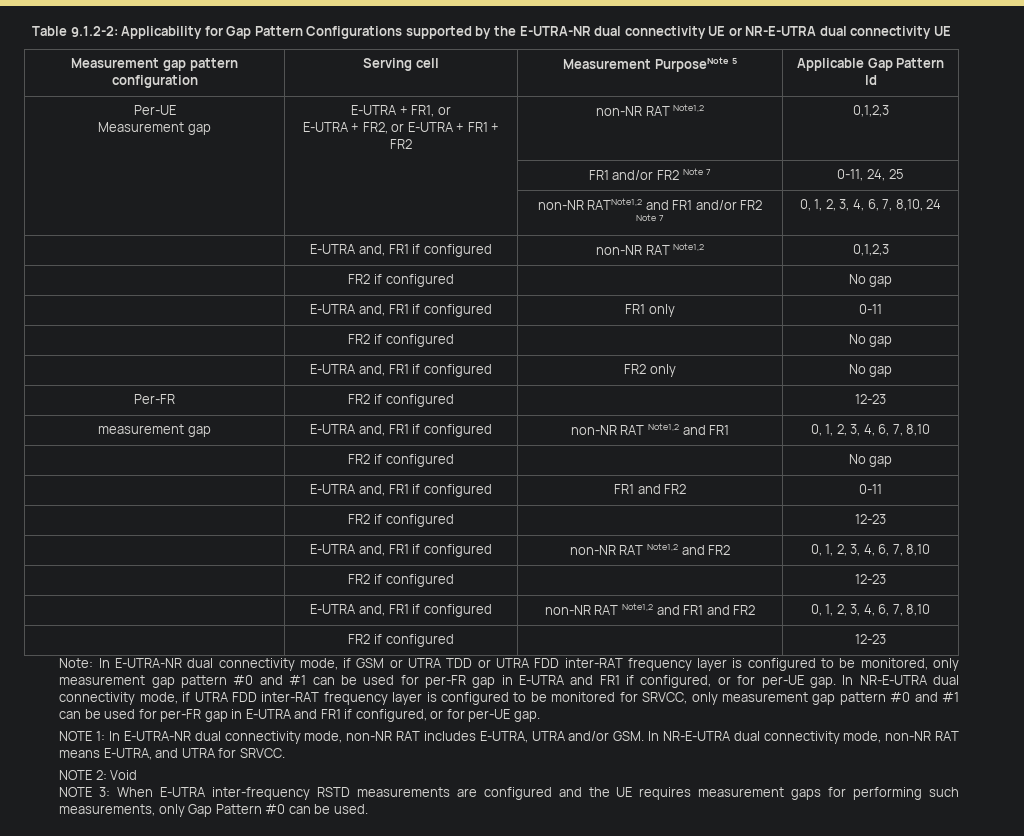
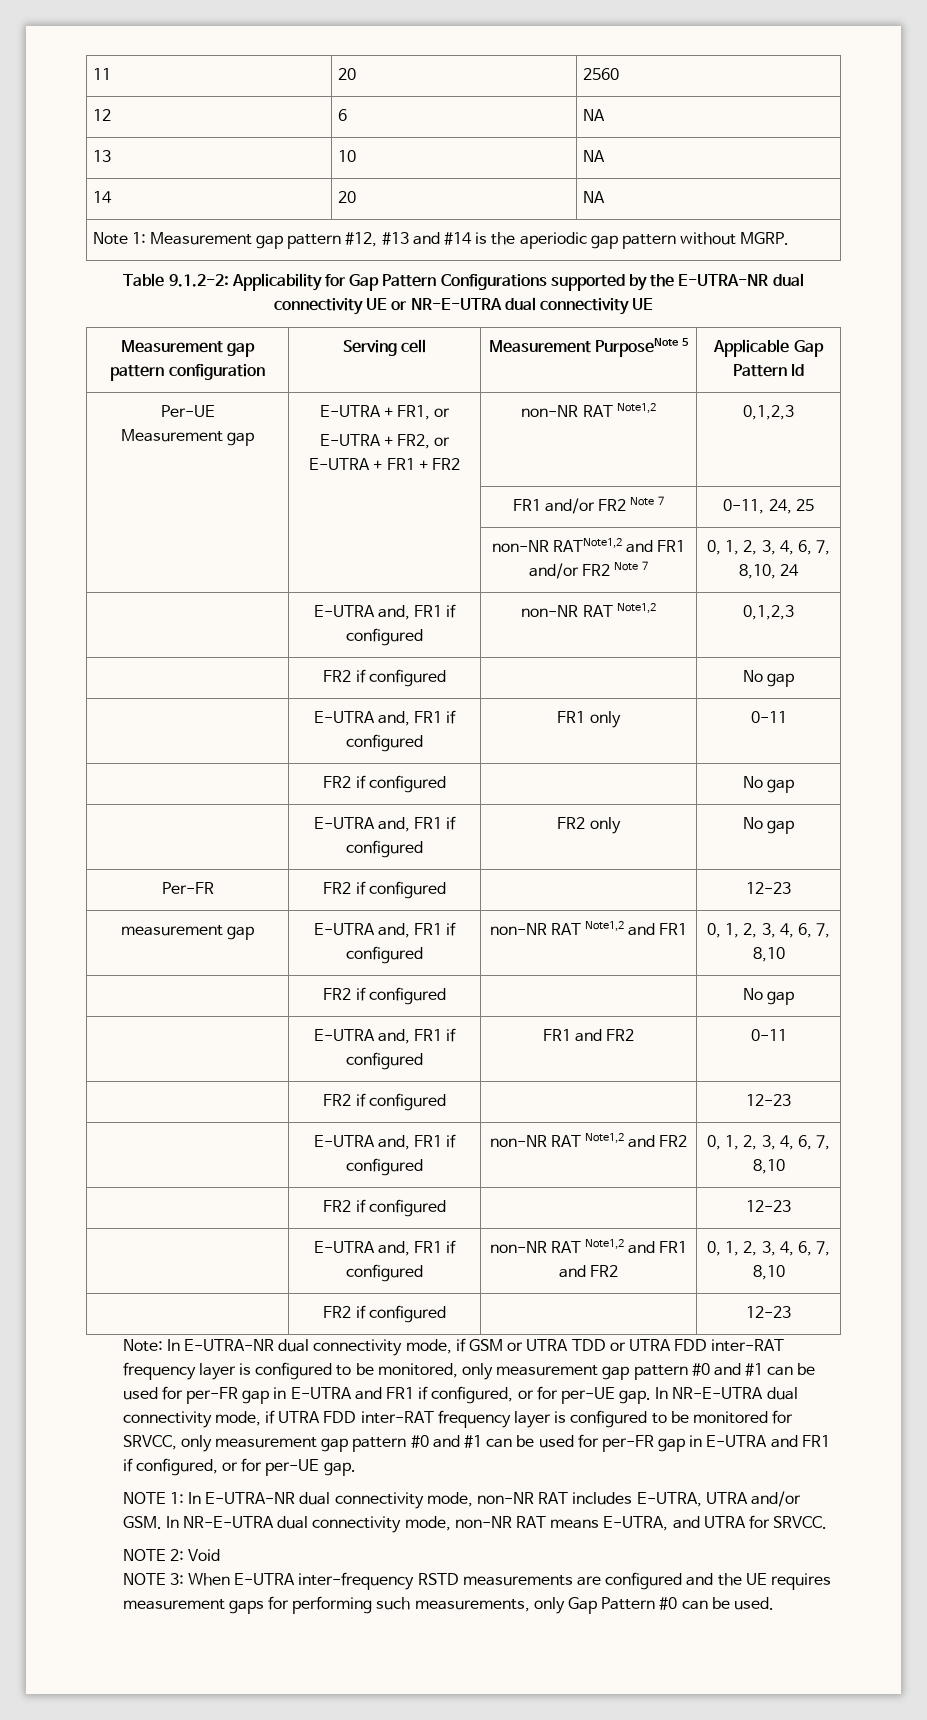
(32, 31) none -> [92,68,111,80] [337,68,356,80] [582,68,619,80] [92,109,111,121] [337,109,347,121] [582,109,605,121] [92,150,111,162] [337,150,356,162] [582,150,605,162] [92,191,112,203] [337,191,356,203] [582,191,605,203] [92,232,790,249] 11 | 20 | 2560 // 12 | 6 | NA // 13 | 10 | NA // 14 | 20 | NA // Note 1: Measurement gap pattern #12, #13 and #14 is the aperiodic gap pattern without MGRP. //

